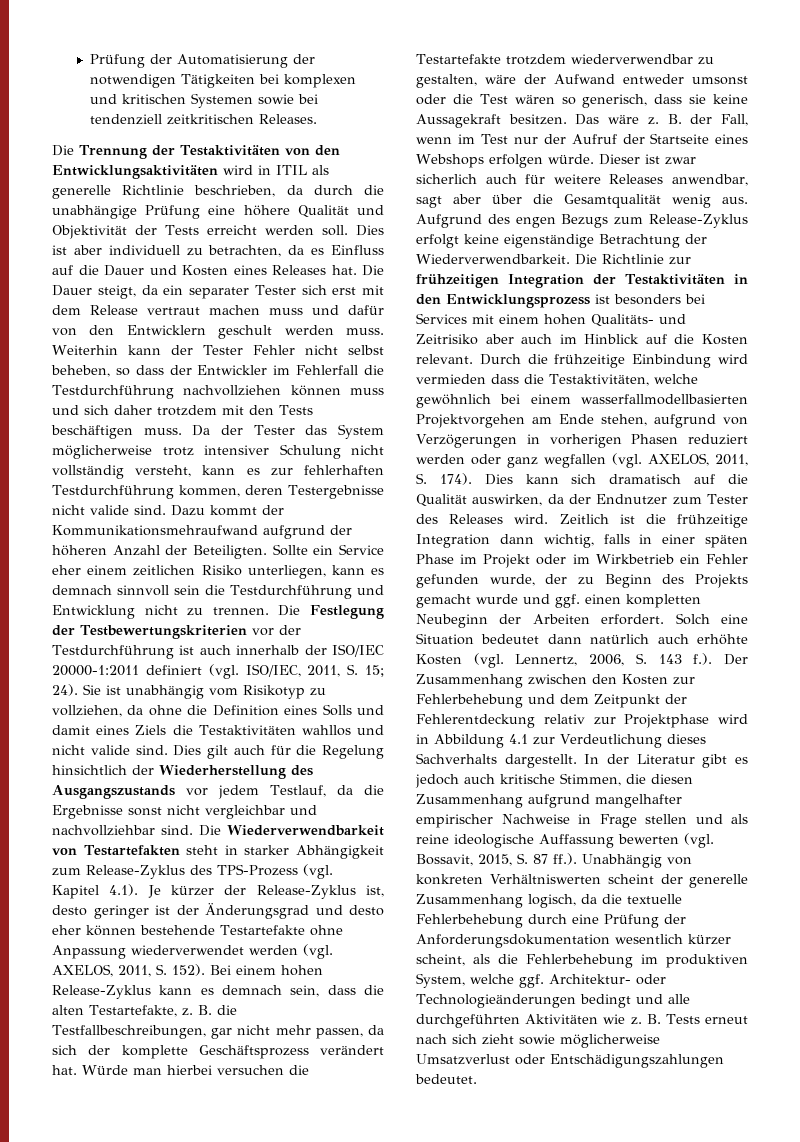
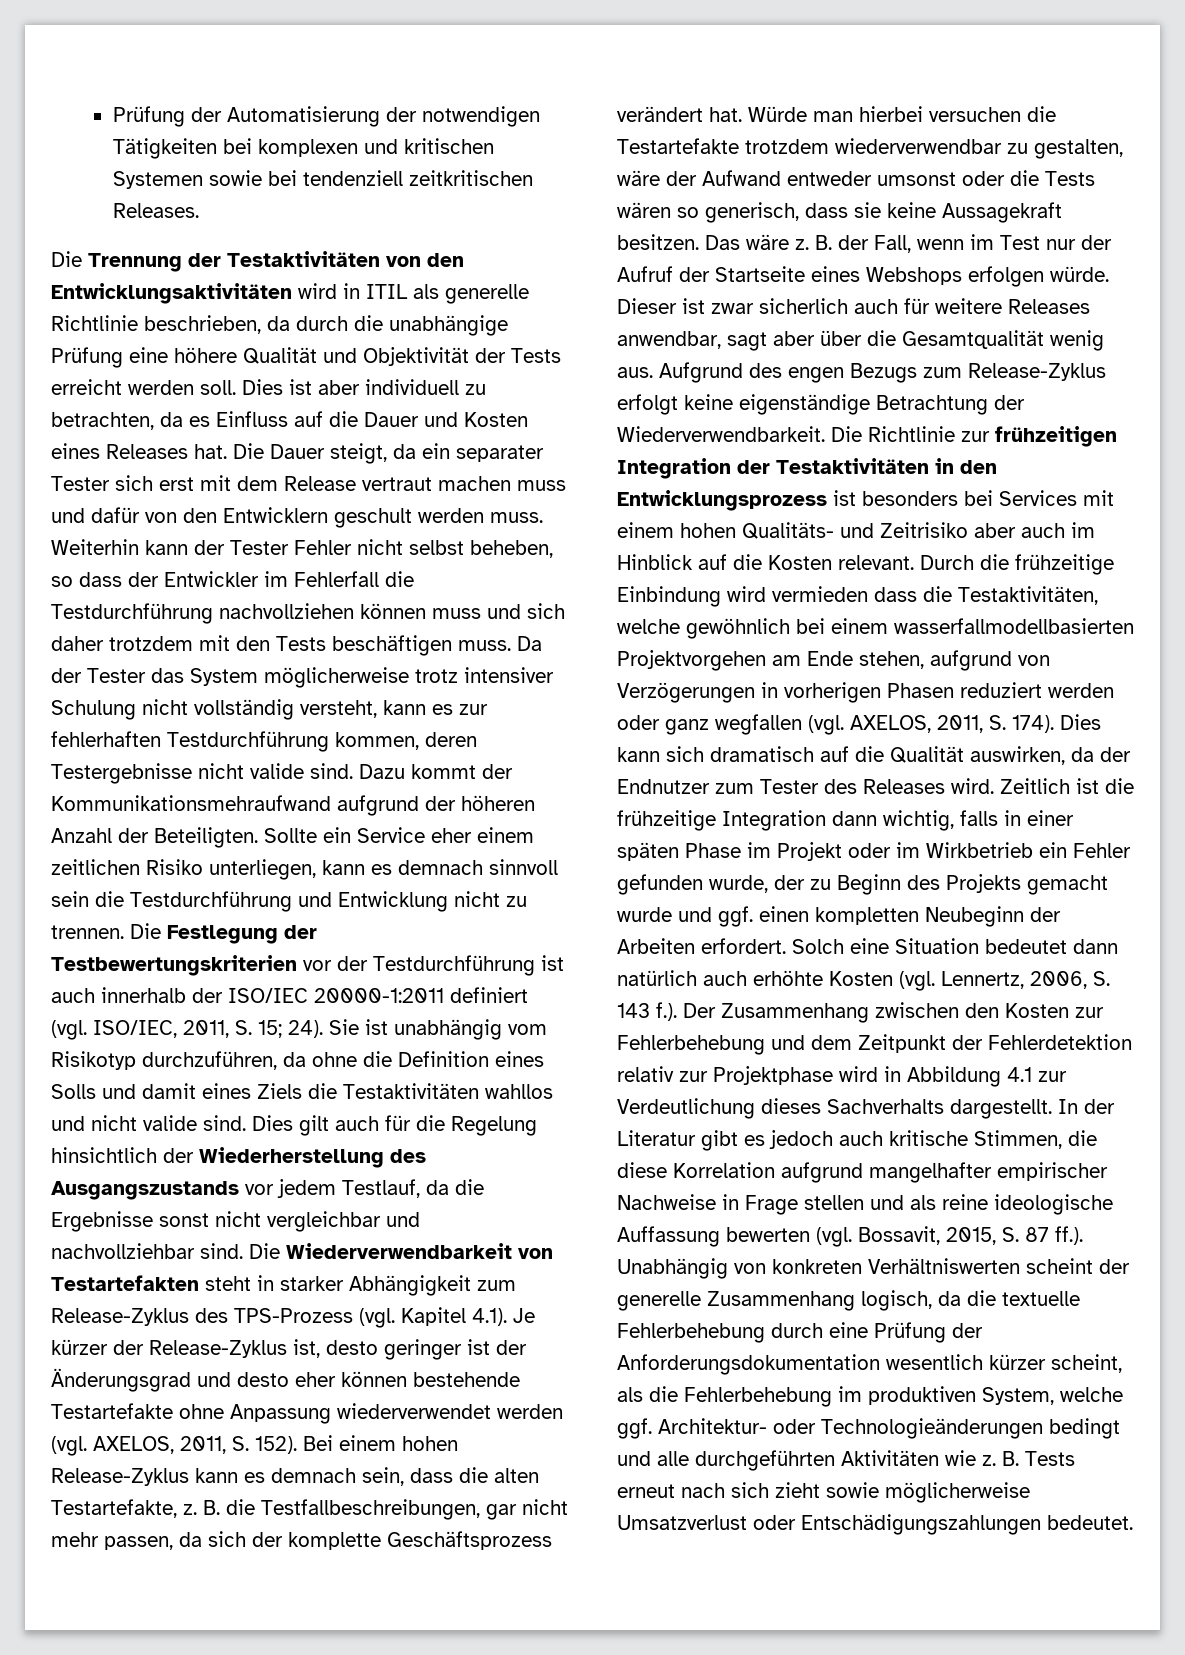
[310,688,326,696] [52,705,122,717] zu vollziehen, -> [142,1051,277,1070] durchzuführen,
[479,94,508,104] Test -> [1045,171,1095,186] Tests
[416,714,535,728] Fehlerentdeckung -> [988,1034,1132,1050] Fehlerdetektion
[651,774,693,784] [416,794,523,808] diesen Zusammenhang -> [617,1162,775,1178] diese Korrelation

